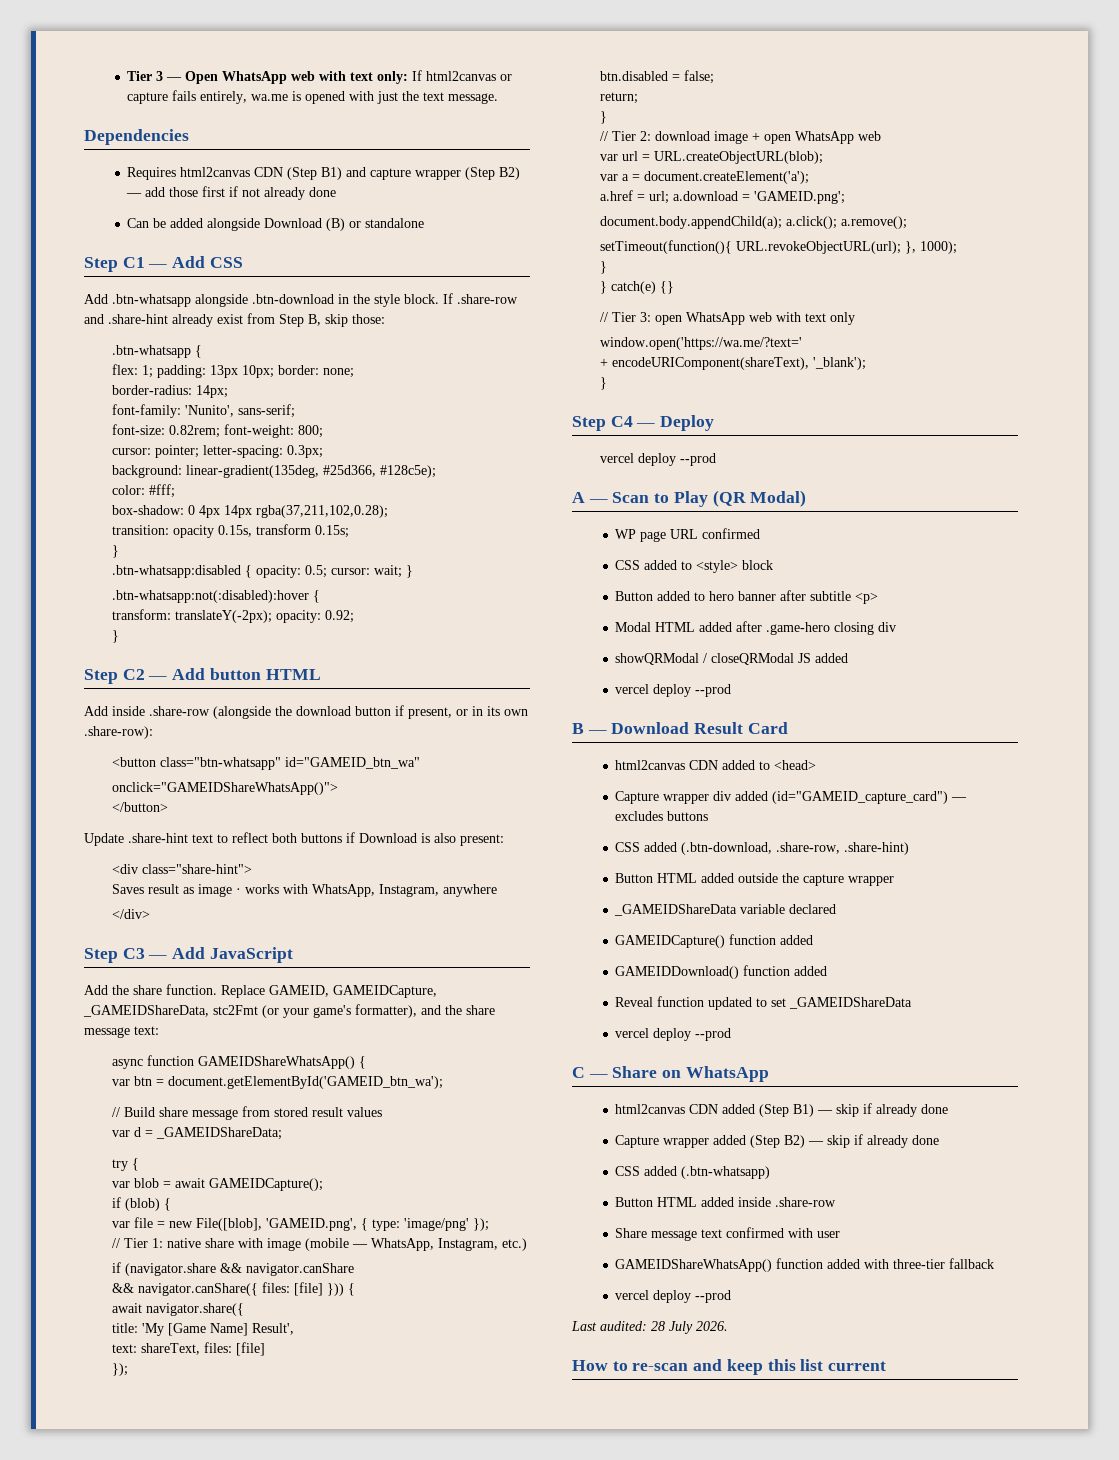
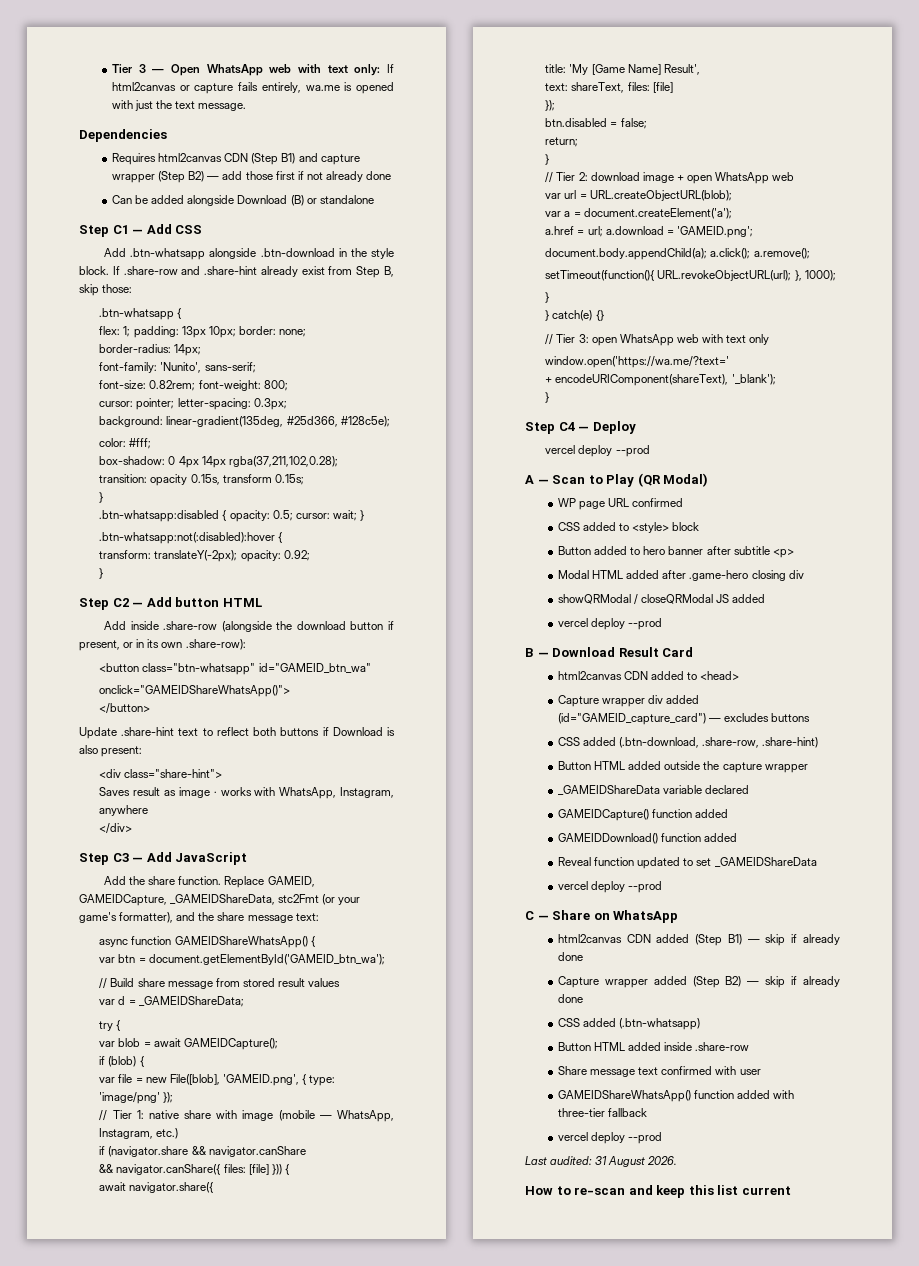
[651,1321,693,1334] 28 July -> [595,1156,646,1167] 31 August

